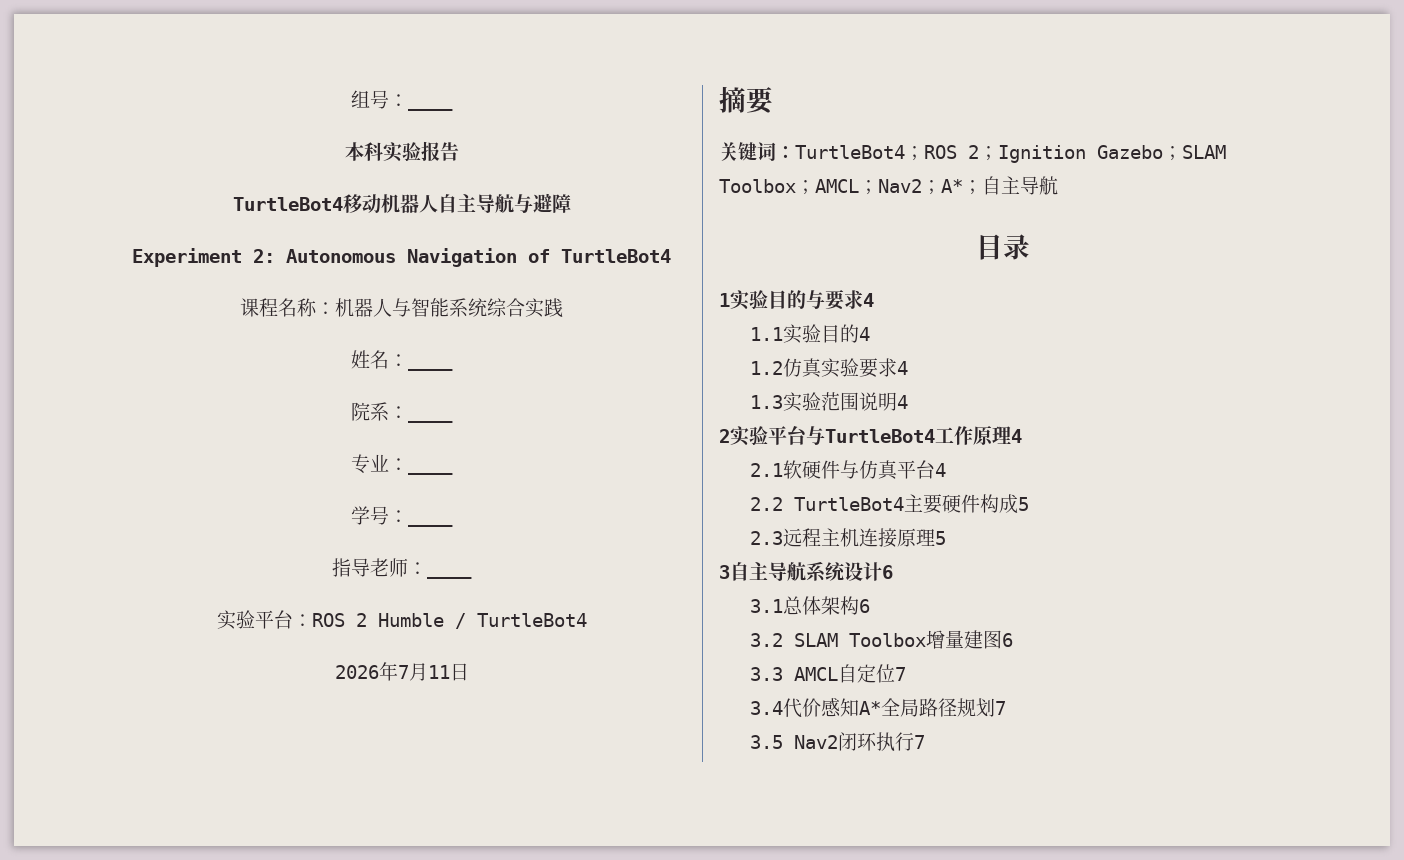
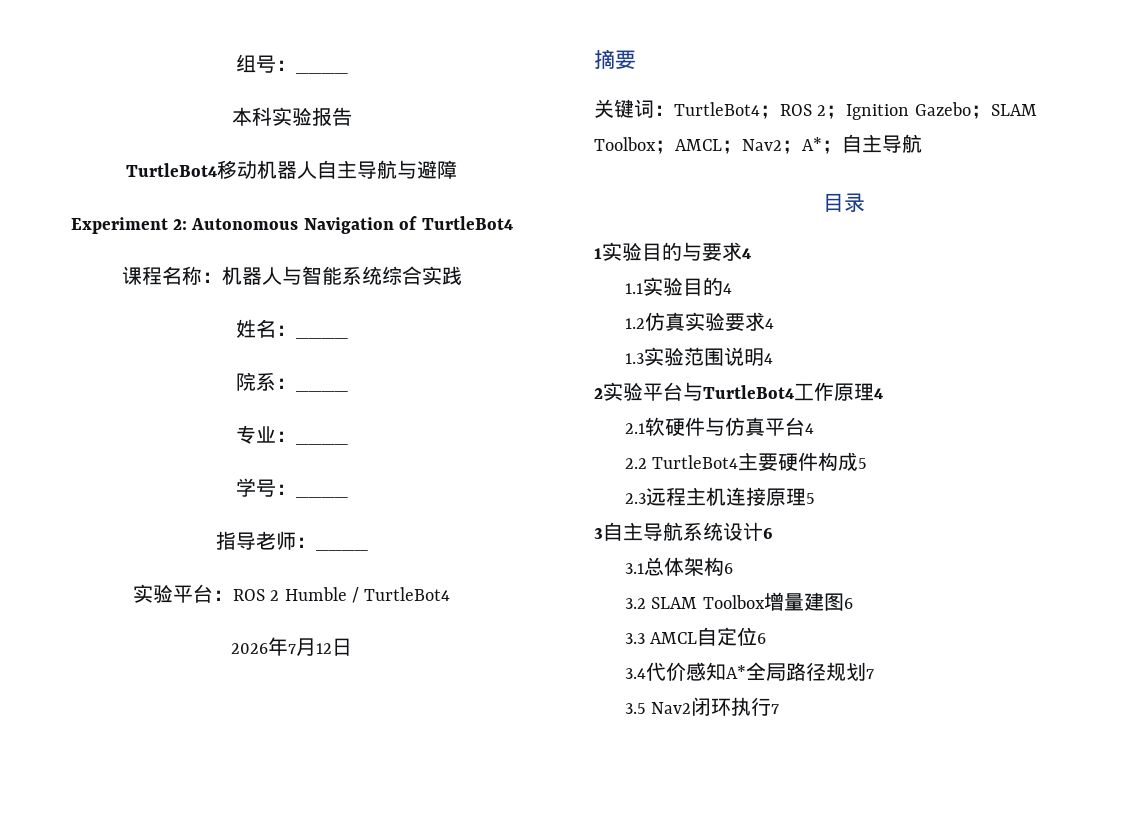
[427,665,450,679] 11 -> [316,643,332,654] 12
[894,667,906,681] 7 -> [757,633,767,644] 6

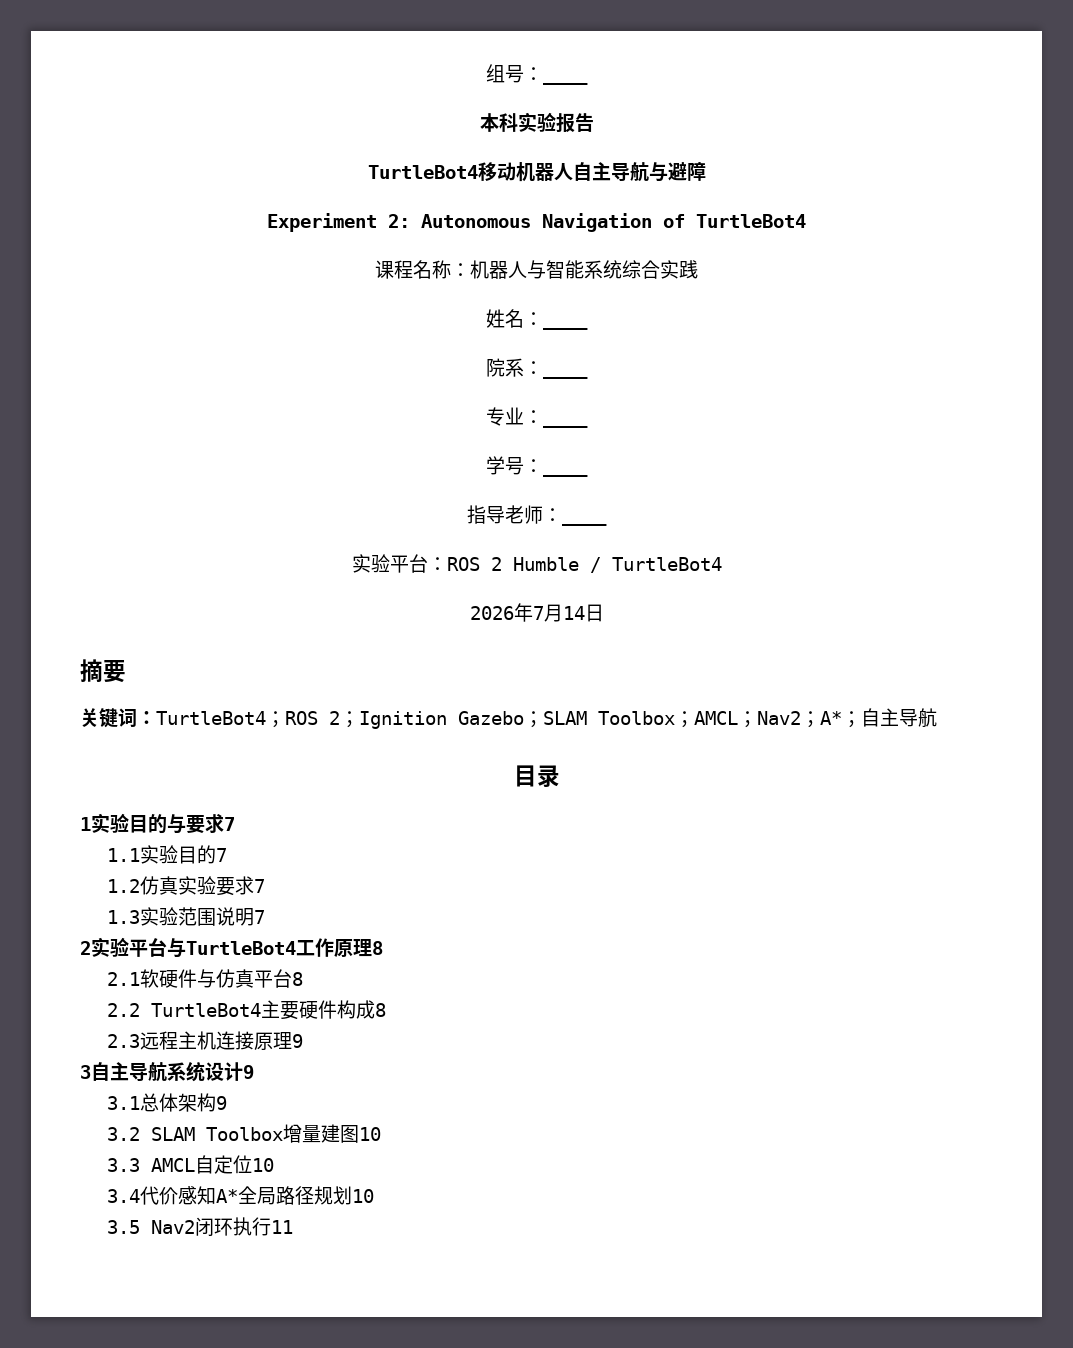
[316,643,332,654] 12 -> [562,606,585,620] 14
[742,248,751,259] 4 -> [224,817,235,831] 7
[722,283,732,294] 4 -> [215,848,227,862] 7
[764,318,774,329] 4 -> [253,879,265,893] 7
[763,353,773,364] 4 -> [253,910,265,924] 7
[874,388,883,399] 4 -> [372,941,383,955] 8
[804,423,814,434] 4 -> [291,972,303,986] 8
[858,458,868,469] 5 -> [374,1003,386,1017] 8
[805,493,815,504] 5 -> [291,1034,303,1048] 9
[763,528,773,539] 6 -> [243,1065,254,1079] 9
[723,563,733,574] 6 -> [215,1096,227,1110] 9
[843,598,853,609] 6 -> [358,1127,381,1141] 10
[757,633,767,644] 6 -> [251,1158,274,1172] 10
[865,669,874,679] 7 -> [351,1189,374,1203] 10
[771,704,780,714] 7 -> [270,1220,293,1234] 11

